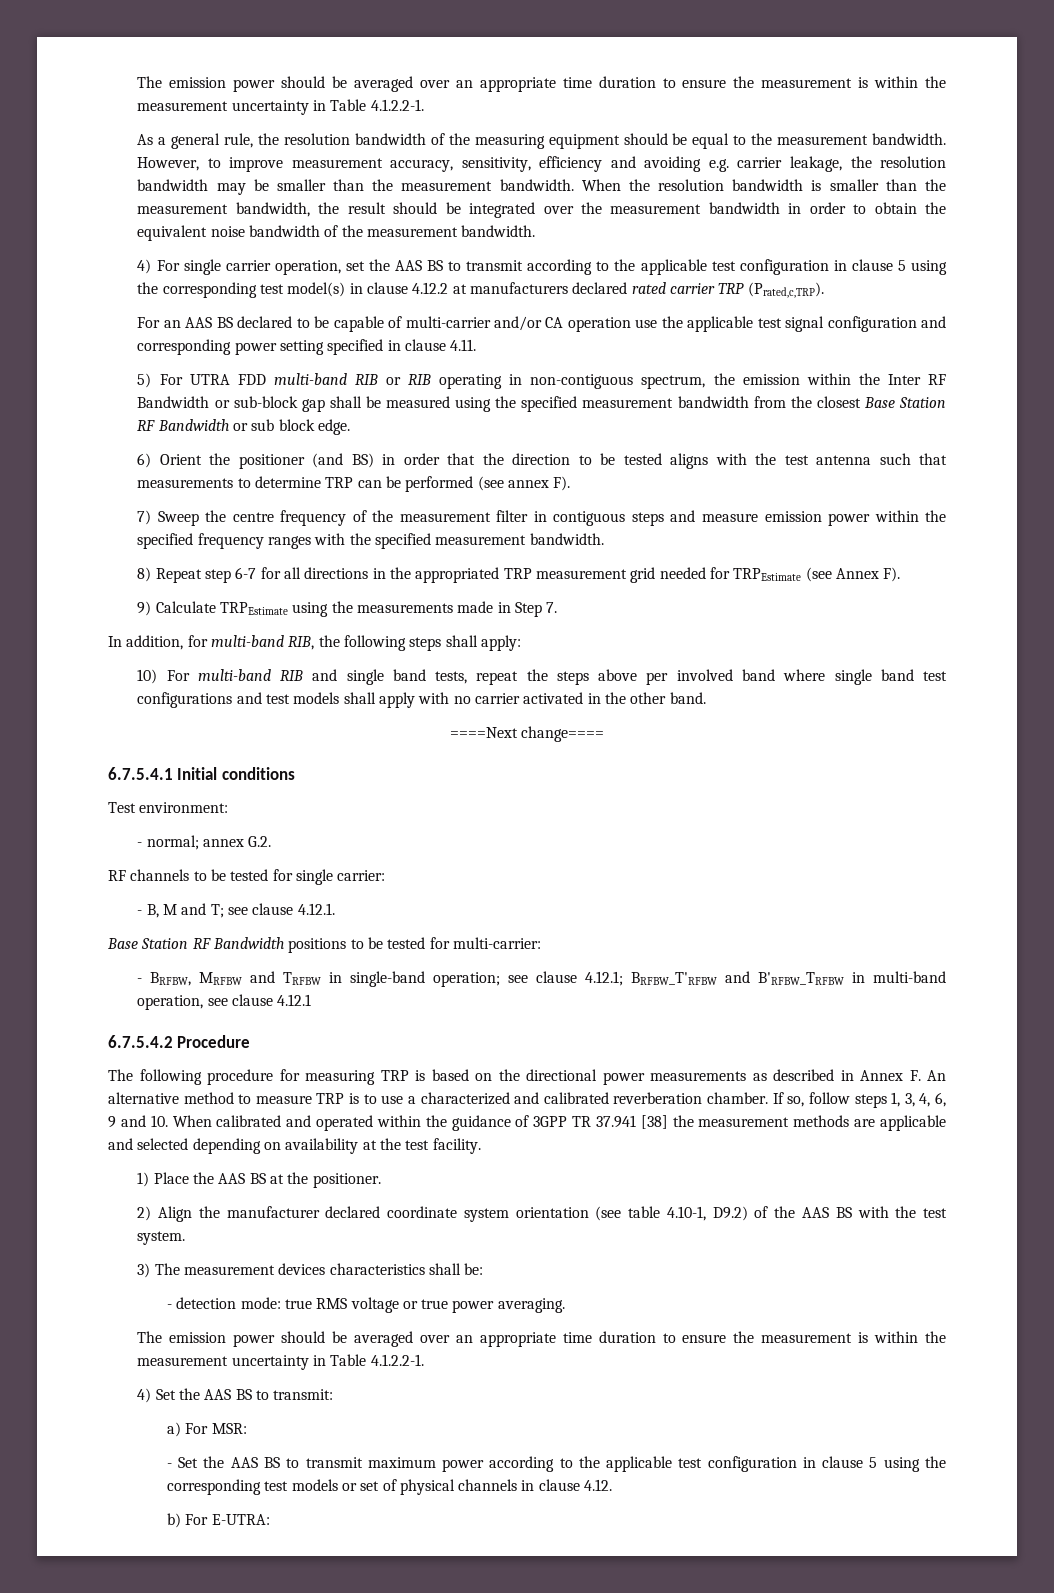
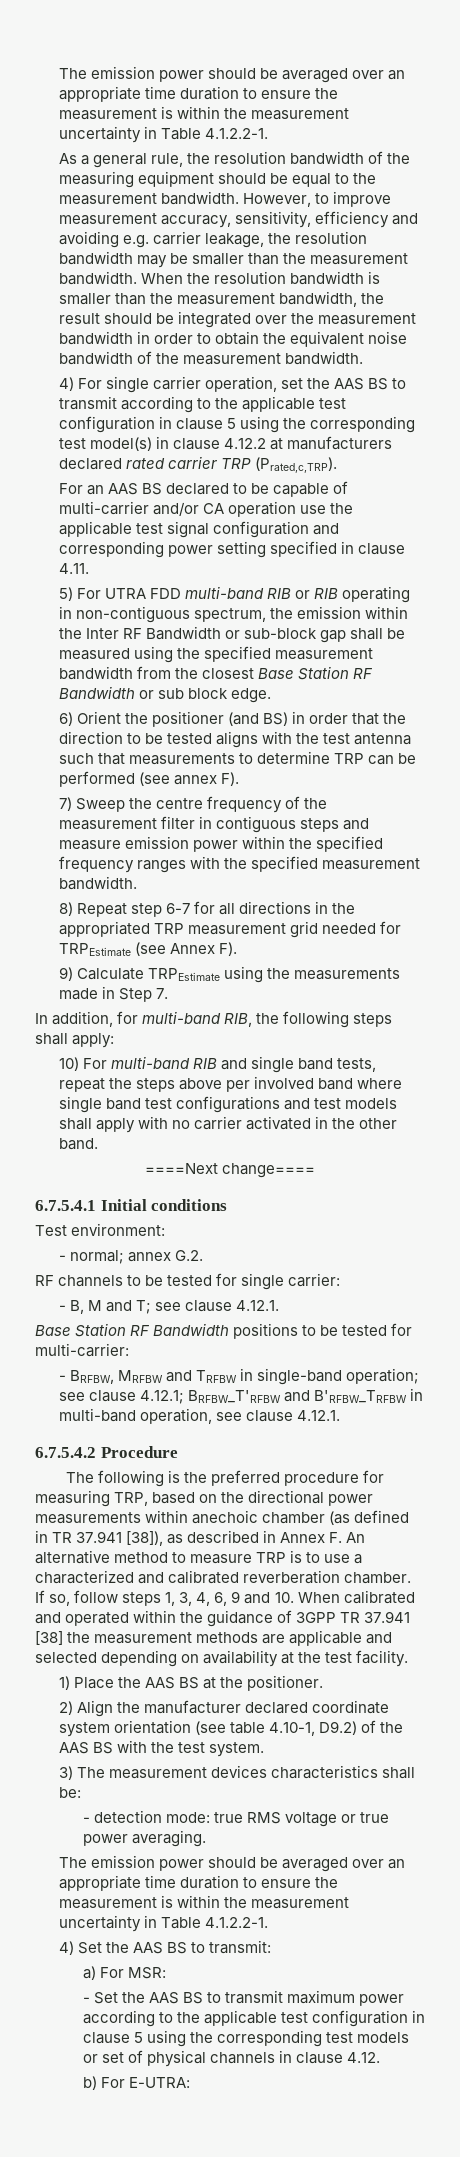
[277,994,312,1006] 4.12.1 -> [297,1410,341,1421] 4.12.1.
(202, 1077) none -> [167,1470,280,1486] is the preferred
[380,1070,425,1081] TRP is -> [114,1492,149,1506] TRP,
(746, 1076) none -> [145,1510,410,1525] [35,1530,164,1546] within anechoic chamber (as defined in TR 37.941 [38]),

